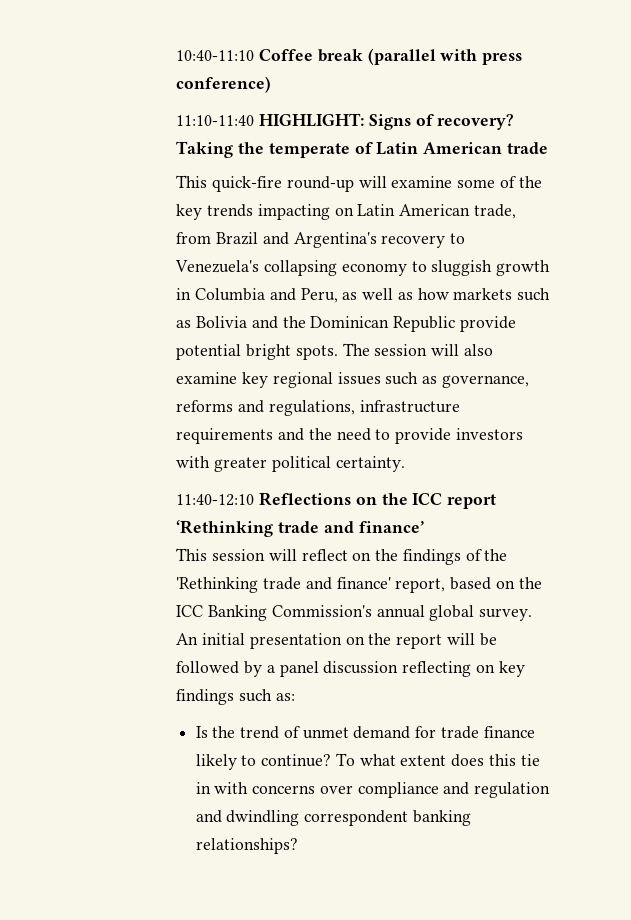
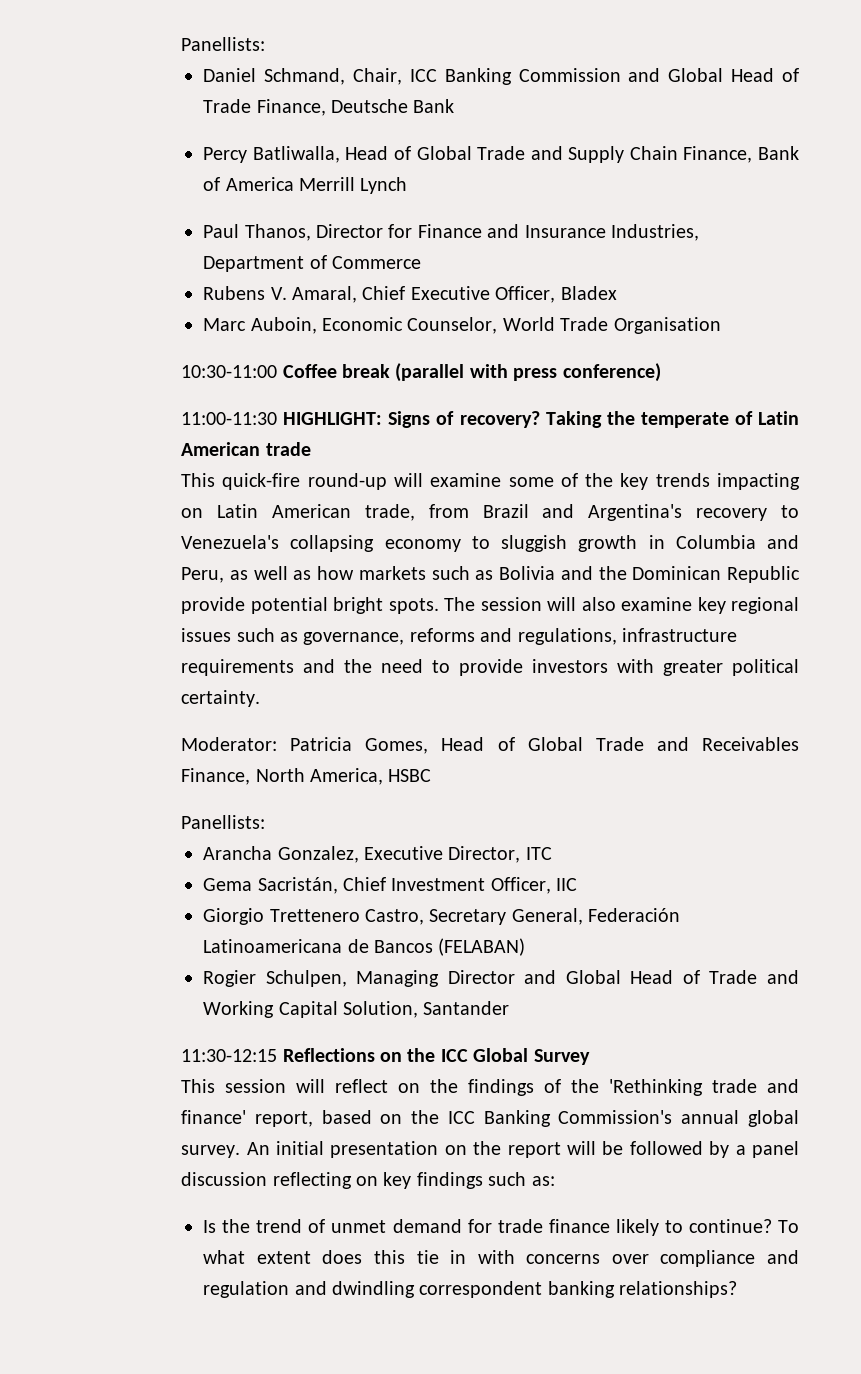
[176,50,255,61] 10:40-11:10 -> [181,37,266,51] [203,68,800,85] [203,99,455,116] [203,146,799,163] [203,177,408,194] [203,224,699,241] [203,255,421,272] [203,286,617,303] [203,317,721,334] [181,365,278,378] Panellists: // Daniel Schmand, Chair, ICC Banking Commission and Global Head of Trade Finance, Deutsche Bank // Percy Batliwalla, Head of Global Trade and Supply Chain Finance, Bank of America Merrill Lynch // Paul Thanos, Director for Finance and Insurance Industries, Department of Commerce // Rubens V. Amaral, Chief Executive Officer, Bladex // Marc Auboin, Economic Counselor, World Trade Organisation // 10:30-11:00
[176,115,255,126] 11:10-11:40 -> [181,412,278,425] 11:00-11:30
[176,492,497,509] [176,520,424,537] 11:40-12:10 Reflections on the ICC report ‘Rethinking trade and finance’ -> [181,737,800,754] [181,768,432,785] [181,815,266,829] [203,846,552,863] [203,877,578,894] [203,908,681,925] [203,938,526,956] [203,970,799,987] [203,1001,510,1018] [181,1048,590,1065] Moderator: Patricia Gomes, Head of Global Trade and Receivables Finance, North America, HSBC // Panellists: // Arancha Gonzalez, Executive Director, ITC // Gema Sacristán, Chief Investment Officer, IIC // Giorgio Trettenero Castro, Secretary General, Federación Latinoamericana de Bancos (FELABAN) // Rogier Schulpen, Managing Director and Global Head of Trade and Working Capital Solution, Santander // 11:30-12:15 Reflections on the ICC Global Survey

